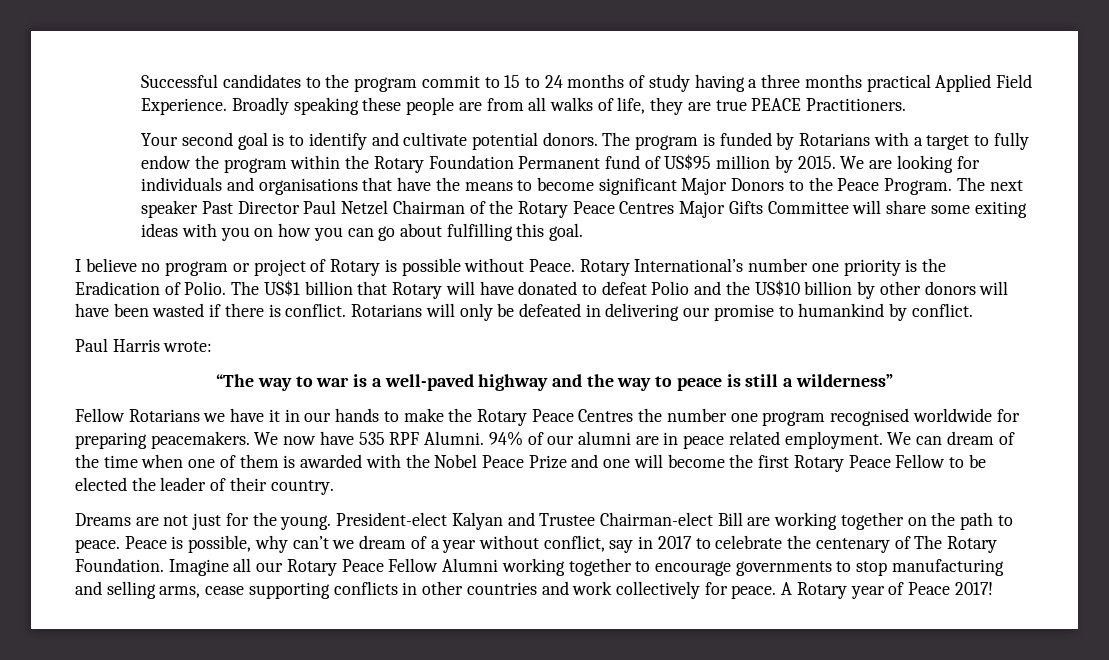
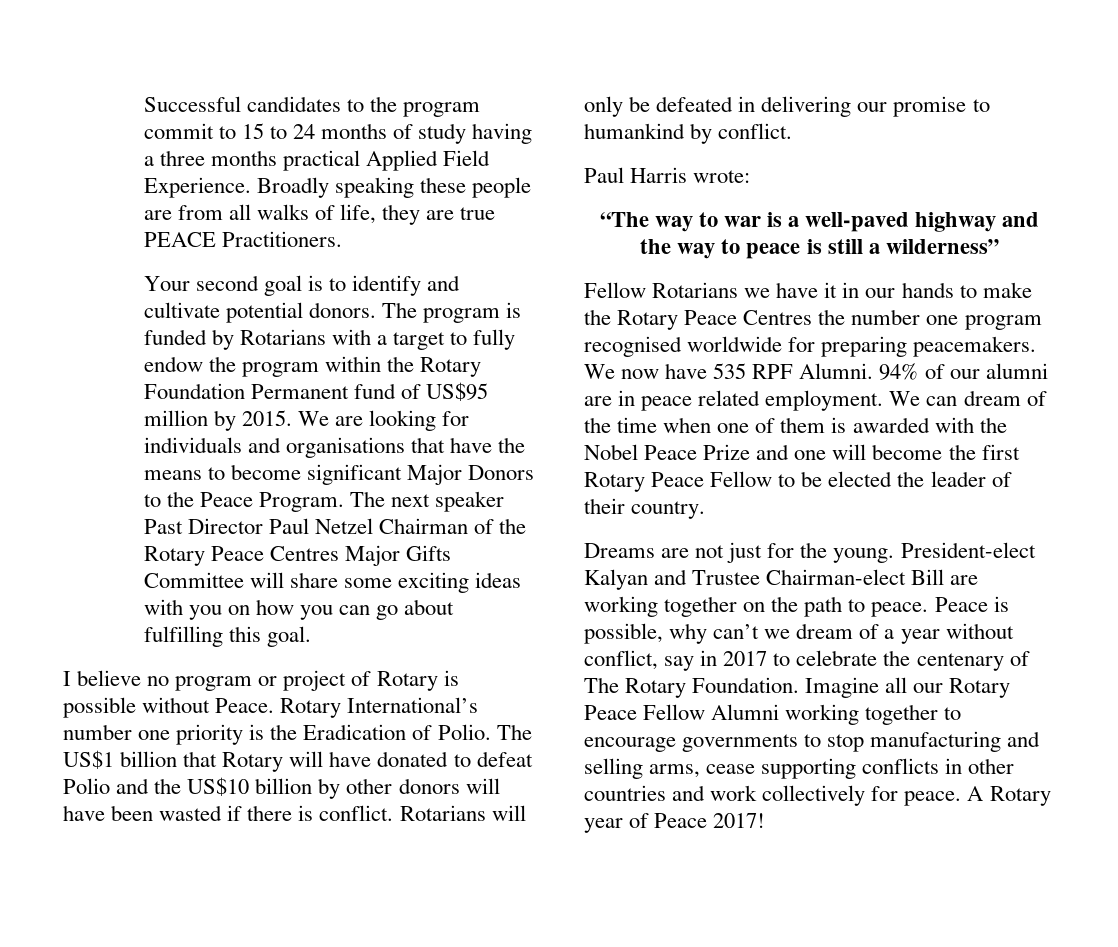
[974,201,1027,218] exiting -> [397,572,469,593] exciting

